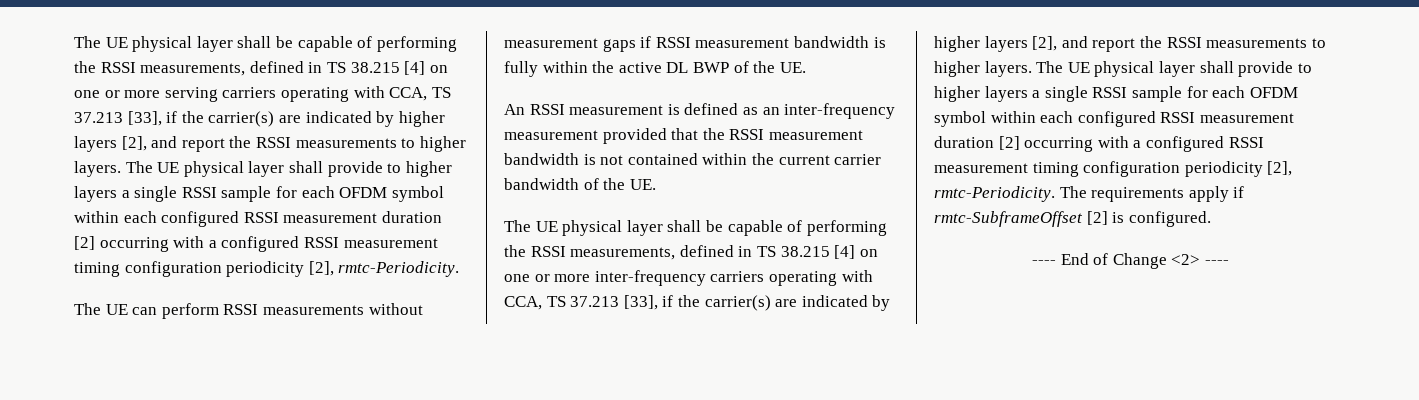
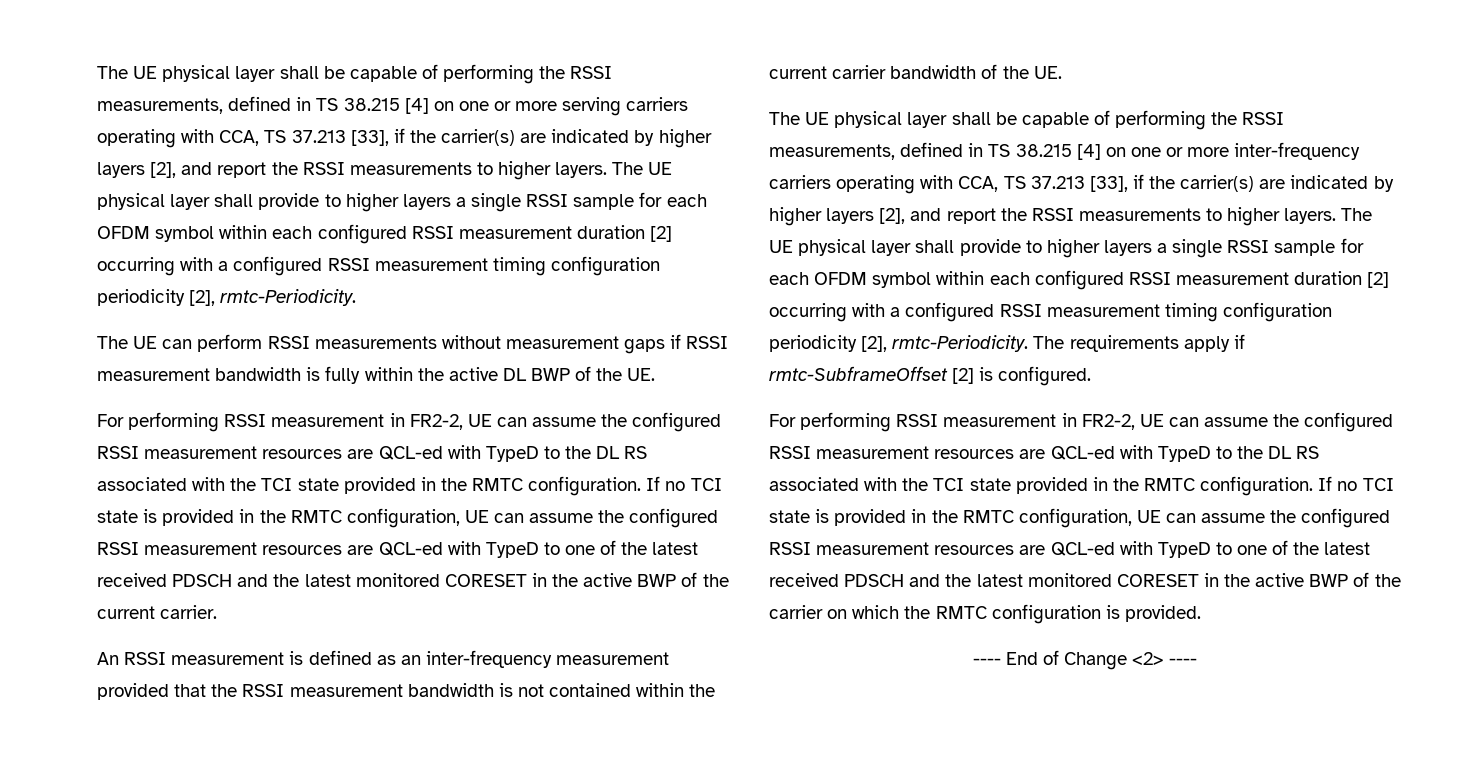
(806, 67) none -> [97,412,722,432] [97,445,648,462] [97,476,722,496] [97,508,719,528] [97,540,699,558] [97,572,729,587] [97,605,218,619] // For performing RSSI measurement in FR2-2, UE can assume the configured RSSI measurement resources are QCL-ed with TypeD to the DL RS associated with the TCI state provided in the RMTC configuration. If no TCI state is provided in the RMTC configuration, UE can assume the configured RSSI measurement resources are QCL-ed with TypeD to one of the latest received PDSCH and the latest monitored CORESET in the active BWP of the current carrier.
(1211, 219) none -> [769,412,1394,432] [769,445,1320,462] [769,476,1394,496] [769,508,1391,528] [769,540,1371,558] [769,572,1401,587] [769,604,1201,624] // For performing RSSI measurement in FR2-2, UE can assume the configured RSSI measurement resources are QCL-ed with TypeD to the DL RS associated with the TCI state provided in the RMTC configuration. If no TCI state is provided in the RMTC configuration, UE can assume the configured RSSI measurement resources are QCL-ed with TypeD to one of the latest received PDSCH and the latest monitored CORESET in the active BWP of the carrier on which the RMTC configuration is provided.

